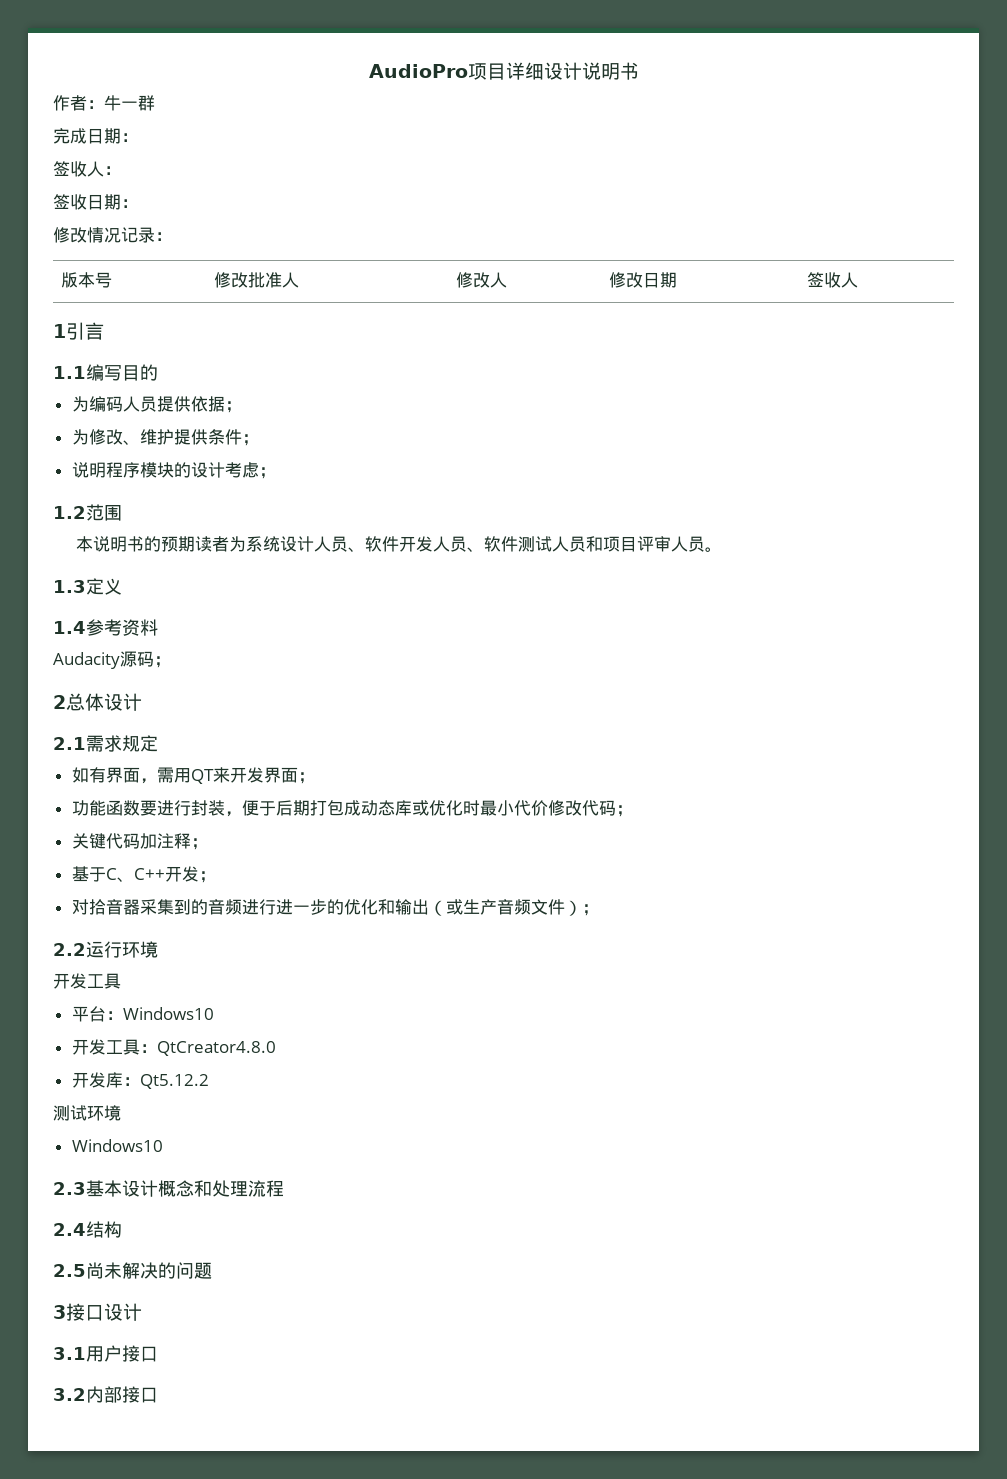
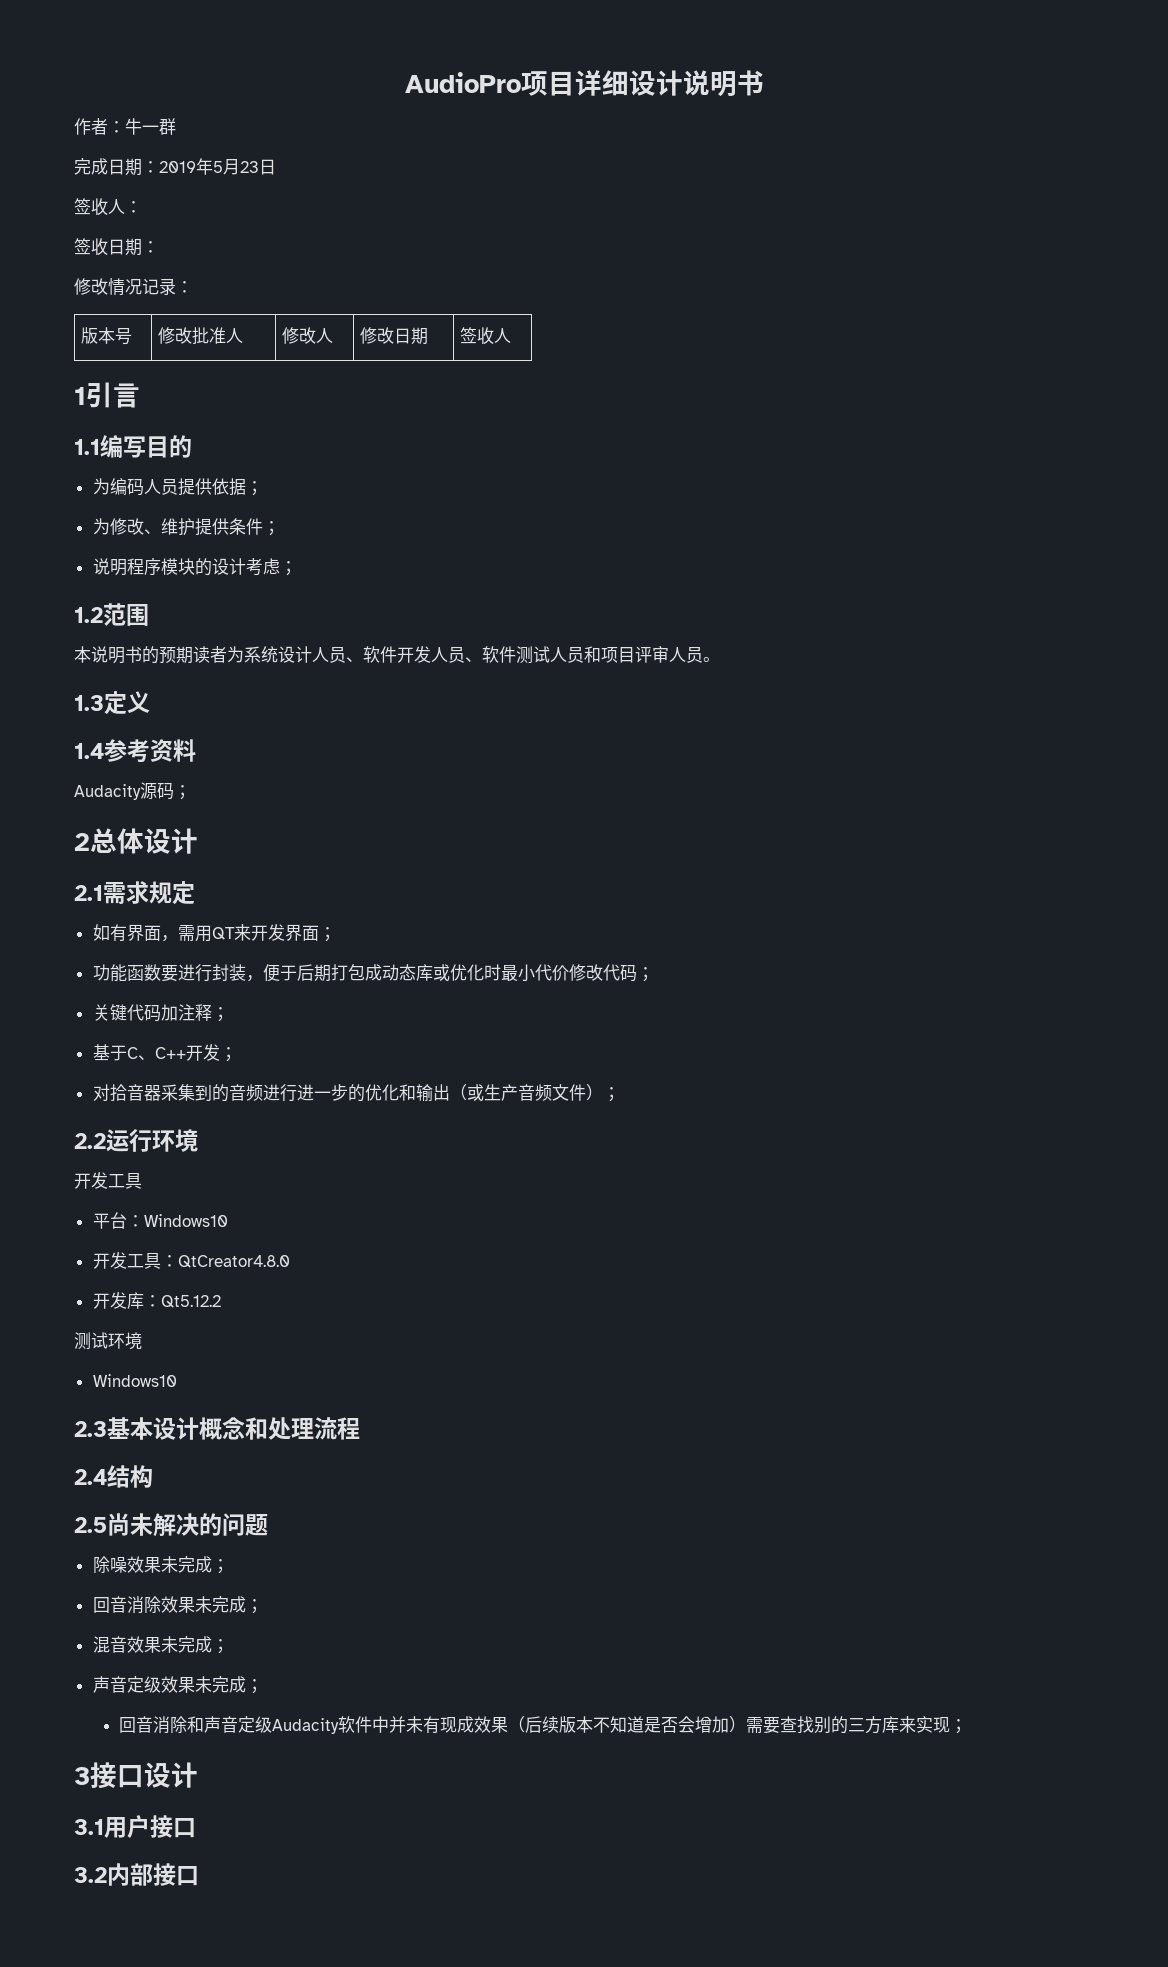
(138, 137) none -> [159,158,276,175] 2019年5月23日
(212, 1270) none -> [92,1556,229,1574] [92,1596,263,1614] [92,1636,229,1654] [92,1676,263,1694] [118,1716,967,1734] // 除噪效果未完成； // 回音消除效果未完成； // 混音效果未完成； // 声音定级效果未完成； // 回音消除和声音定级Audacity软件中并未有现成效果（后续版本不知道是否会增加）需要查找别的三方库来实现；

